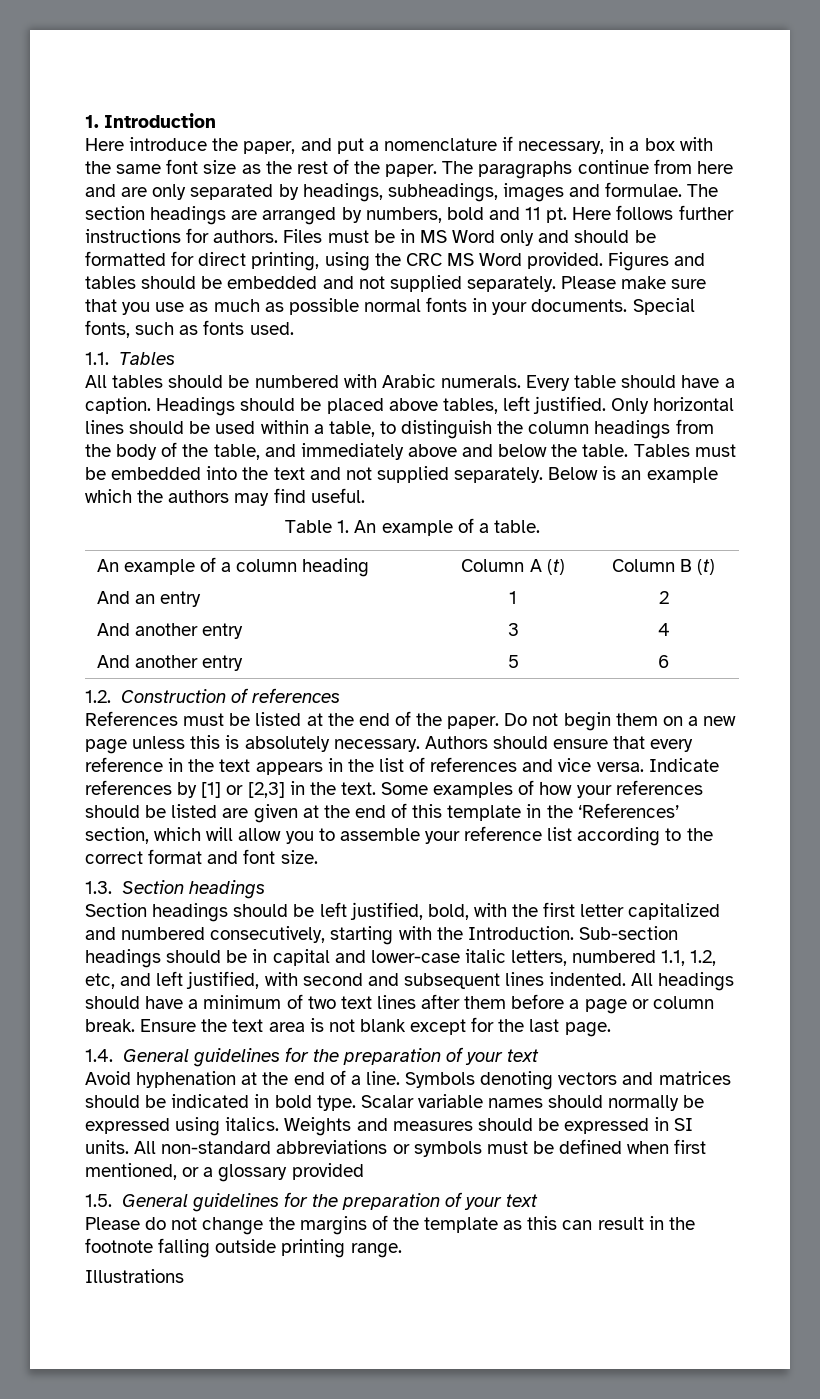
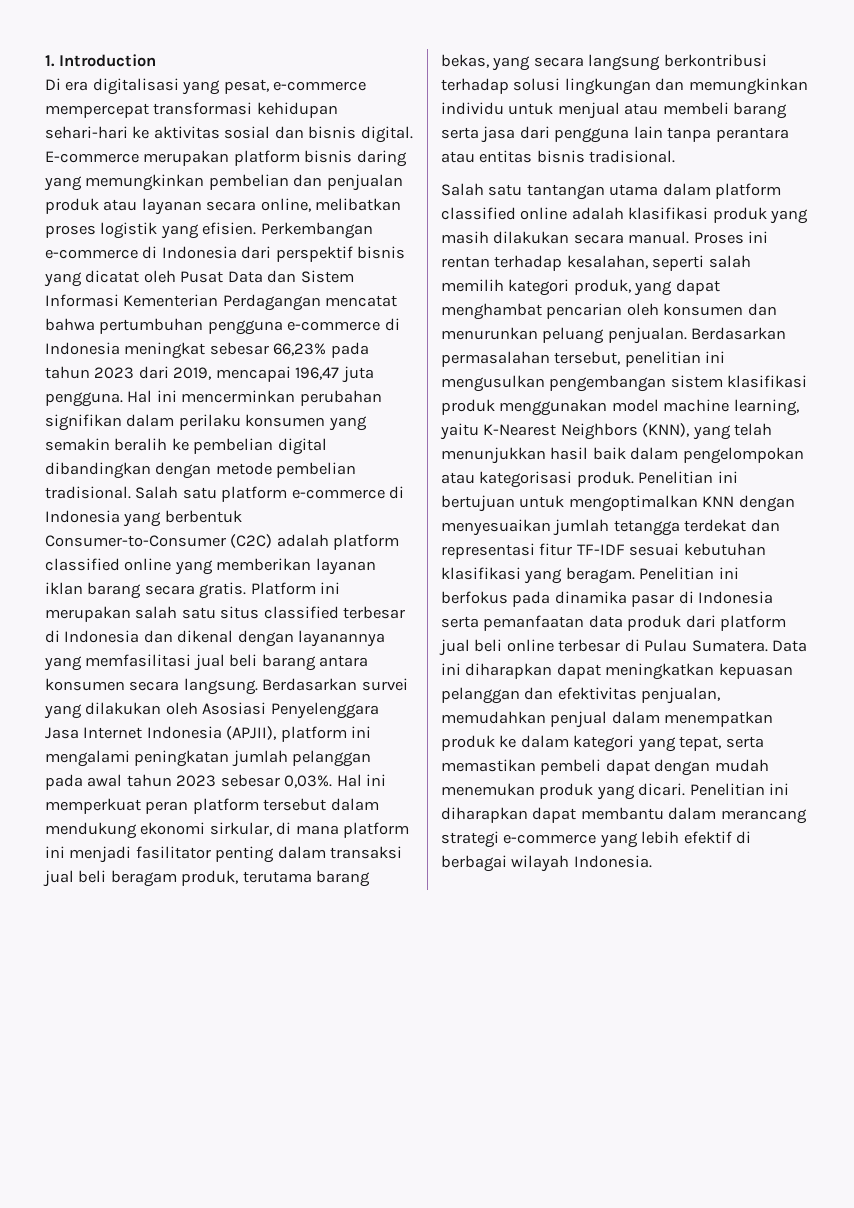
[85,136,713,154] [85,159,733,179] [85,182,719,202] [85,205,734,225] [85,228,656,246] [85,251,706,271] [85,275,707,292] [85,297,695,315] [85,320,294,338] [85,352,175,365] [85,374,735,391] [85,396,735,416] [85,419,714,439] [85,442,736,460] [85,466,718,483] [85,488,365,506] [285,518,540,536] [96,557,370,577] [461,559,565,575] [611,559,716,575] [96,591,201,607] [509,591,517,604] [658,591,669,604] [96,623,243,639] [507,623,519,636] [657,623,670,636] [96,655,243,671] [507,655,519,668] [658,655,669,668] [85,688,340,703] [85,711,737,731] [85,735,694,754] [85,757,719,775] [85,780,703,798] [85,803,679,823] [85,826,713,846] [85,849,318,864] [85,880,265,899] [85,902,721,922] [85,926,678,945] [85,949,717,968] [85,971,735,991] [85,994,714,1014] [85,1017,611,1037] [85,1047,540,1067] [85,1070,731,1090] [85,1094,705,1111] [85,1117,694,1136] [85,1139,707,1157] [85,1163,364,1182] [85,1192,539,1212] [85,1215,695,1235] [85,1238,402,1258] [85,1269,184,1283] Here introduce the paper, and put a nomenclature if necessary, in a box with the same font size as the rest of the paper. The paragraphs continue from here and are only separated by headings, subheadings, images and formulae. The section headings are arranged by numbers, bold and 11 pt. Here follows further instructions for authors. Files must be in MS Word only and should be formatted for direct printing, using the CRC MS Word provided. Figures and tables should be embedded and not supplied separately. Please make sure that you use as much as possible normal fonts in your documents. Special fonts, such as fonts used. // 1.1. Tables // All tables should be numbered with Arabic numerals. Every table should have a caption. Headings should be placed above tables, left justified. Only horizontal lines should be used within a table, to distinguish the column headings from the body of the table, and immediately above and below the table. Tables must be embedded into the text and not supplied separately. Below is an example which the authors may find useful. // Table 1. An example of a table. // An example of a column heading | Column A (t) | Column B (t) // And an entry | 1 | 2 // And another entry | 3 | 4 // And another entry | 5 | 6 // 1.2. Construction of references // References must be listed at the end of the paper. Do not begin them on a new page unless this is absolutely necessary. Authors should ensure that every reference in the text appears in the list of references and vice versa. Indicate references by [1] or [2,3] in the text. Some examples of how your references should be listed are given at the end of this template in the ‘References’ section, which will allow you to assemble your reference list according to the correct format and font size. // 1.3. Section headings // Section headings should be left justified, bold, with the first letter capitalized and numbered consecutively, starting with the Introduction. Sub-section headings should be in capital and lower-case italic letters, numbered 1.1, 1.2, etc, and left justified, with second and subsequent lines indented. All headings should have a minimum of two text lines after them before a page or column break. Ensure the text area is not blank except for the last page. // 1.4. General guidelines for the preparation of your text // Avoid hyphenation at the end of a line. Symbols denoting vectors and matrices should be indicated in bold type. Scalar variable names should normally be expressed using italics. Weights and measures should be expressed in SI units. All non-standard abbreviations or symbols must be defined when first mentioned, or a glossary provided // 1.5. General guidelines for the preparation of your text // Please do not change the margins of the template as this can result in the footnote falling outside printing range. // Illustrations -> [45,78,367,95] [45,102,338,118] [45,126,413,143] [45,150,407,167] [44,174,403,191] [45,198,402,215] [45,222,373,239] [45,246,406,262] [44,270,354,287] [45,294,398,311] [45,318,400,335] [45,342,369,359] [45,366,374,383] [45,390,382,407] [45,414,367,431] [45,438,327,455] [45,462,357,479] [45,486,405,502] [45,510,242,527] [45,534,400,550] [45,558,376,575] [45,582,341,599] [45,606,406,622] [45,630,386,647] [44,654,369,671] [45,678,408,695] [44,702,379,719] [45,726,372,742] [45,750,372,767] [45,774,387,790] [45,798,379,814] [45,822,410,839] [45,846,403,863] [43,870,371,887] [441,54,767,71] [441,78,808,95] [441,102,788,119] [441,126,789,143] [441,150,676,163] [441,183,782,200] [441,207,809,224] [441,231,769,244] [441,255,751,271] [441,279,720,296] [441,303,777,320] [441,327,787,344] [441,351,726,367] [441,375,808,392] [441,399,799,416] [440,423,773,440] [441,447,804,464] [441,471,738,488] [441,495,795,512] [441,519,780,536] [441,543,766,559] [441,567,739,584] [441,591,774,607] [441,615,787,631] [439,639,808,656] [441,663,793,680] [441,687,721,704] [441,711,774,728] [441,735,764,752] [441,759,769,776] [441,783,790,800] [441,807,807,824] [441,831,752,848] [441,855,652,872] Di era digitalisasi yang pesat, e-commerce mempercepat transformasi kehidupan sehari-hari ke aktivitas sosial dan bisnis digital. E-commerce merupakan platform bisnis daring yang memungkinkan pembelian dan penjualan produk atau layanan secara online, melibatkan proses logistik yang efisien. Perkembangan e-commerce di Indonesia dari perspektif bisnis yang dicatat oleh Pusat Data dan Sistem Informasi Kementerian Perdagangan mencatat bahwa pertumbuhan pengguna e-commerce di Indonesia meningkat sebesar 66,23% pada tahun 2023 dari 2019, mencapai 196,47 juta pengguna. Hal ini mencerminkan perubahan signifikan dalam perilaku konsumen yang semakin beralih ke pembelian digital dibandingkan dengan metode pembelian tradisional. Salah satu platform e-commerce di Indonesia yang berbentuk Consumer-to-Consumer (C2C) adalah platform classified online yang memberikan layanan iklan barang secara gratis. Platform ini merupakan salah satu situs classified terbesar di Indonesia dan dikenal dengan layanannya yang memfasilitasi jual beli barang antara konsumen secara langsung. Berdasarkan survei yang dilakukan oleh Asosiasi Penyelenggara Jasa Internet Indonesia (APJII), platform ini mengalami peningkatan jumlah pelanggan pada awal tahun 2023 sebesar 0,03%. Hal ini memperkuat peran platform tersebut dalam mendukung ekonomi sirkular, di mana platform ini menjadi fasilitator penting dalam transaksi jual beli beragam produk, terutama barang bekas, yang secara langsung berkontribusi terhadap solusi lingkungan dan memungkinkan individu untuk menjual atau membeli barang serta jasa dari pengguna lain tanpa perantara atau entitas bisnis tradisional. // Salah satu tantangan utama dalam platform classified online adalah klasifikasi produk yang masih dilakukan secara manual. Proses ini rentan terhadap kesalahan, seperti salah memilih kategori produk, yang dapat menghambat pencarian oleh konsumen dan menurunkan peluang penjualan. Berdasarkan permasalahan tersebut, penelitian ini mengusulkan pengembangan sistem klasifikasi produk menggunakan model machine learning, yaitu K-Nearest Neighbors (KNN), yang telah menunjukkan hasil baik dalam pengelompokan atau kategorisasi produk. Penelitian ini bertujuan untuk mengoptimalkan KNN dengan menyesuaikan jumlah tetangga terdekat dan representasi fitur TF-IDF sesuai kebutuhan klasifikasi yang beragam. Penelitian ini berfokus pada dinamika pasar di Indonesia serta pemanfaatan data produk dari platform jual beli online terbesar di Pulau Sumatera. Data ini diharapkan dapat meningkatkan kepuasan pelanggan dan efektivitas penjualan, memudahkan penjual dalam menempatkan produk ke dalam kategori yang tepat, serta memastikan pembeli dapat dengan mudah menemukan produk yang dicari. Penelitian ini diharapkan dapat membantu dalam merancang strategi e-commerce yang lebih efektif di berbagai wilayah Indonesia.

